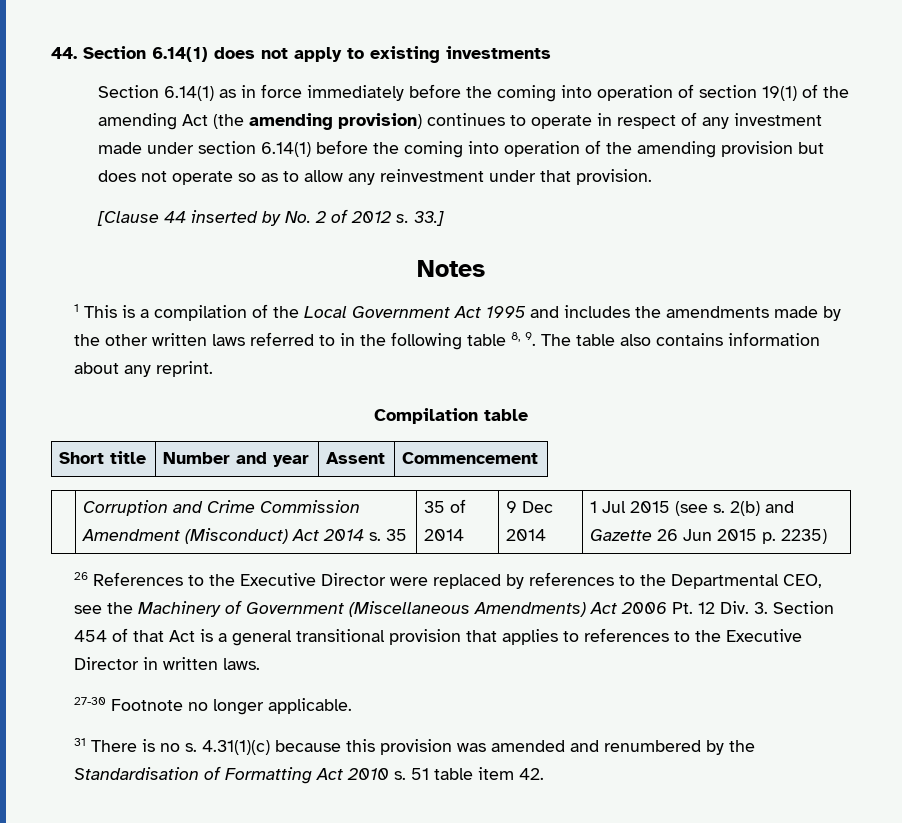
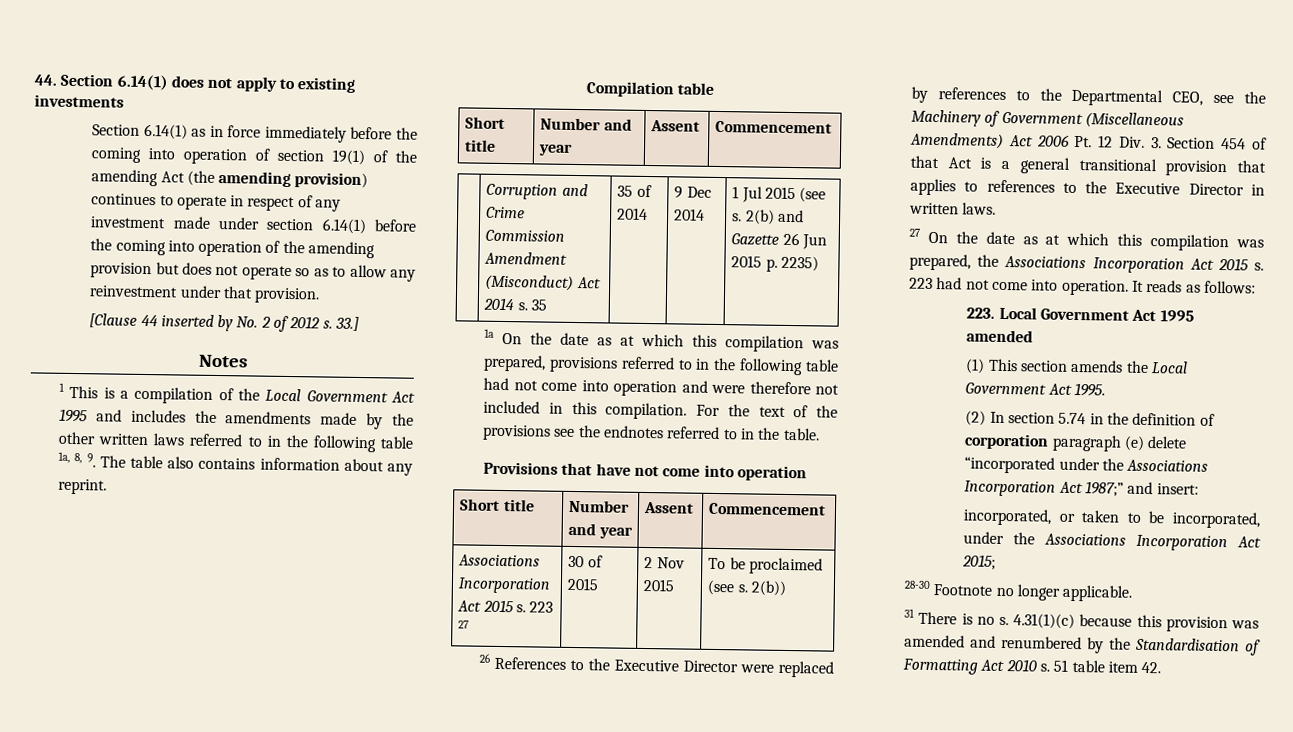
(507, 340) none -> [58,451,71,463] 1a,
(827, 536) none -> [484,328,839,353] [483,354,839,376] [483,377,839,397] [483,400,838,420] [482,424,820,441] [483,461,807,482] [459,498,535,512] [568,499,631,513] [568,522,633,539] [643,501,695,514] [708,502,827,516] [458,554,541,567] [458,577,552,594] [457,599,554,613] [458,620,470,629] [568,555,603,568] [567,577,600,591] [644,556,685,569] [643,578,676,592] [708,557,823,575] [707,579,787,596] // 1a On the date as at which this compilation was prepared, provisions referred to in the following table had not come into operation and were therefore not included in this compilation. For the text of the provisions see the endnotes referred to in the table. // Provisions that have not come into operation // Short title | Number and year | Assent | Commencement // Associations Incorporation Act 2015 s. 223 27 | 30 of 2015 | 2 Nov 2015 | To be proclaimed (see s. 2(b))
[74,697,107,705] 27-30 -> [909,228,1264,252] [909,253,1264,274] [909,277,1256,296] [966,306,1194,322] [966,329,1034,343] [965,358,1188,374] [965,382,1105,397] [965,410,1215,426] [964,433,1188,452] [964,456,1209,474] [964,480,1199,497] [963,508,1261,529] [963,531,1261,552] [962,554,997,570] [904,580,932,589] 27 On the date as at which this compilation was prepared, the Associations Incorporation Act 2015 s. 223 had not come into operation. It reads as follows: // 223. Local Government Act 1995 amended // (1) This section amends the Local Government Act 1995. // (2) In section 5.74 in the definition of corporation paragraph (e) delete “incorporated under the Associations Incorporation Act 1987;” and insert: // incorporated, or taken to be incorporated, under the Associations Incorporation Act 2015; // 28-30

